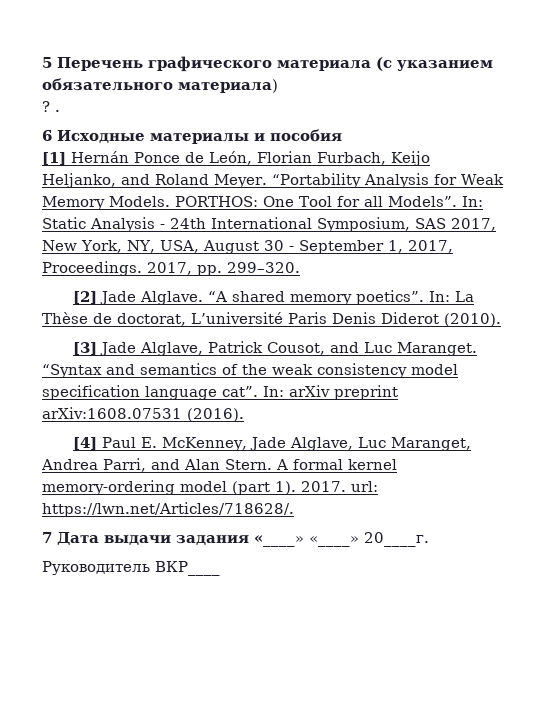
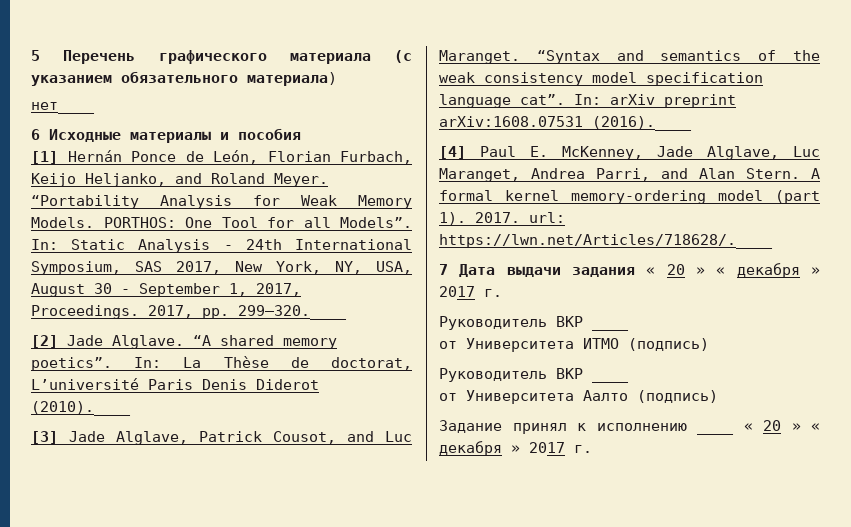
[42,101,60,112] ? . -> [31,102,95,114] нет____
[227,262,300,273] 299–320. -> [238,305,347,320] 299–320.____
[443,313,501,327] (2010). -> [31,401,131,416] (2010).____
[187,408,244,422] (2016). -> [592,116,692,131] (2016).____
[42,502,294,517] https://lwn.net/Articles/718628/. -> [439,234,773,249] https://lwn.net/Articles/718628/.____
[254,532,429,547] [42,561,220,576] «____» «____» 20____г. // Руководитель ВКР____ -> [646,263,820,278] [439,286,502,297] [439,316,583,330] [592,327,629,331] [439,338,709,352] [439,368,583,382] [592,379,629,383] [439,390,718,404] [439,420,687,434] [697,431,734,435] [743,420,820,431] [439,441,592,456] « 20 » « декабря » 2017 г. // Руководитель ВКР ____ // от Университета ИТМО (подпись) // Руководитель ВКР ____ // от Университета Аалто (подпись) // Задание принял к исполнению ____ « 20 » « декабря » 2017 г.

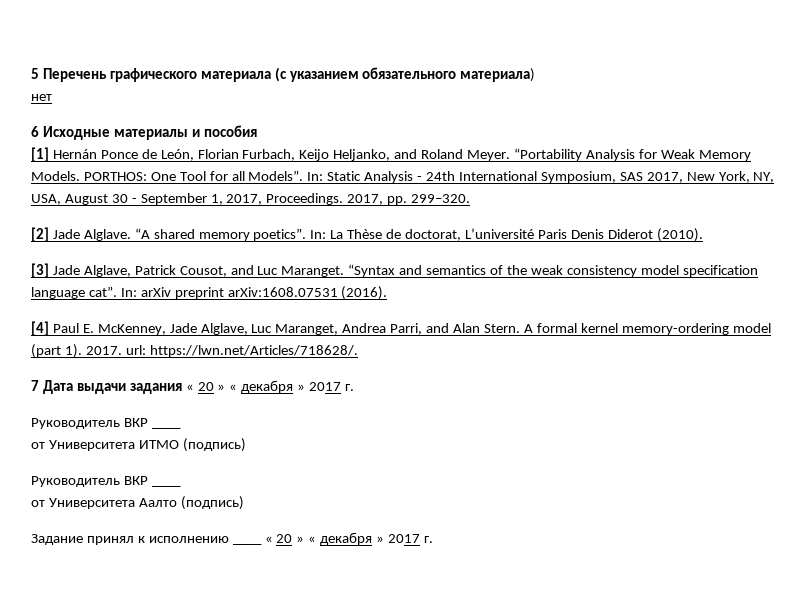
[31,102,95,114] нет____ -> [31,94,52,101] нет
[238,305,347,320] 299–320.____ -> [411,194,471,203] 299–320.
[31,401,131,416] (2010).____ -> [656,228,703,242] (2010).
[592,116,692,131] (2016).____ -> [341,286,388,300] (2016).
[439,234,773,249] https://lwn.net/Articles/718628/.____ -> [149,345,358,357] https://lwn.net/Articles/718628/.

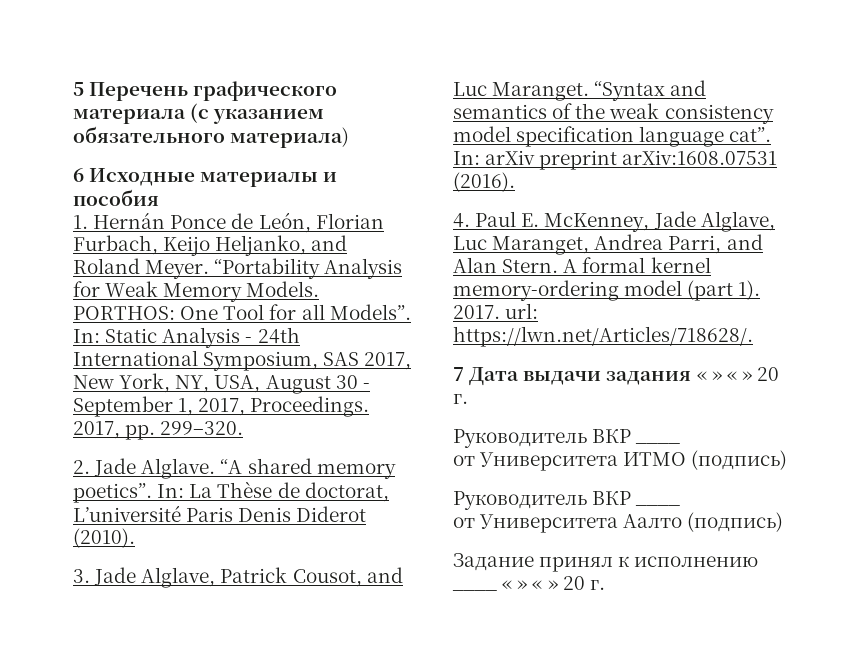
[31,94,52,101] // нет -> (350, 137) none
[31,147,49,162] [1] -> [73,215,88,229] 1.
[31,227,49,242] [2] -> [73,460,90,474] 2.
[31,263,49,278] [3] -> [73,569,90,583] 3.
[31,321,49,336] [4] -> [453,213,470,228] 4.
[197,380,342,393] 20 » « декабря » 2017 -> [711,367,780,381] » « » 20
[276,532,421,545] 20 » « декабря » 2017 -> [517,576,585,590] » « » 20

